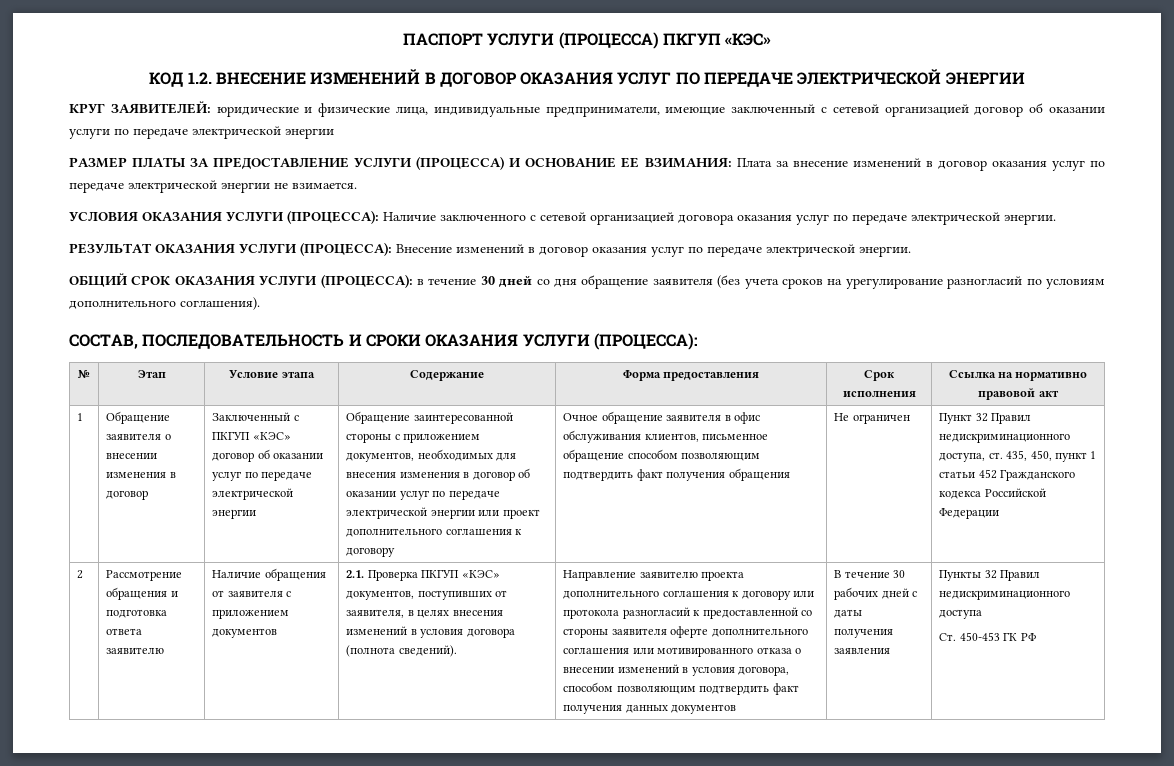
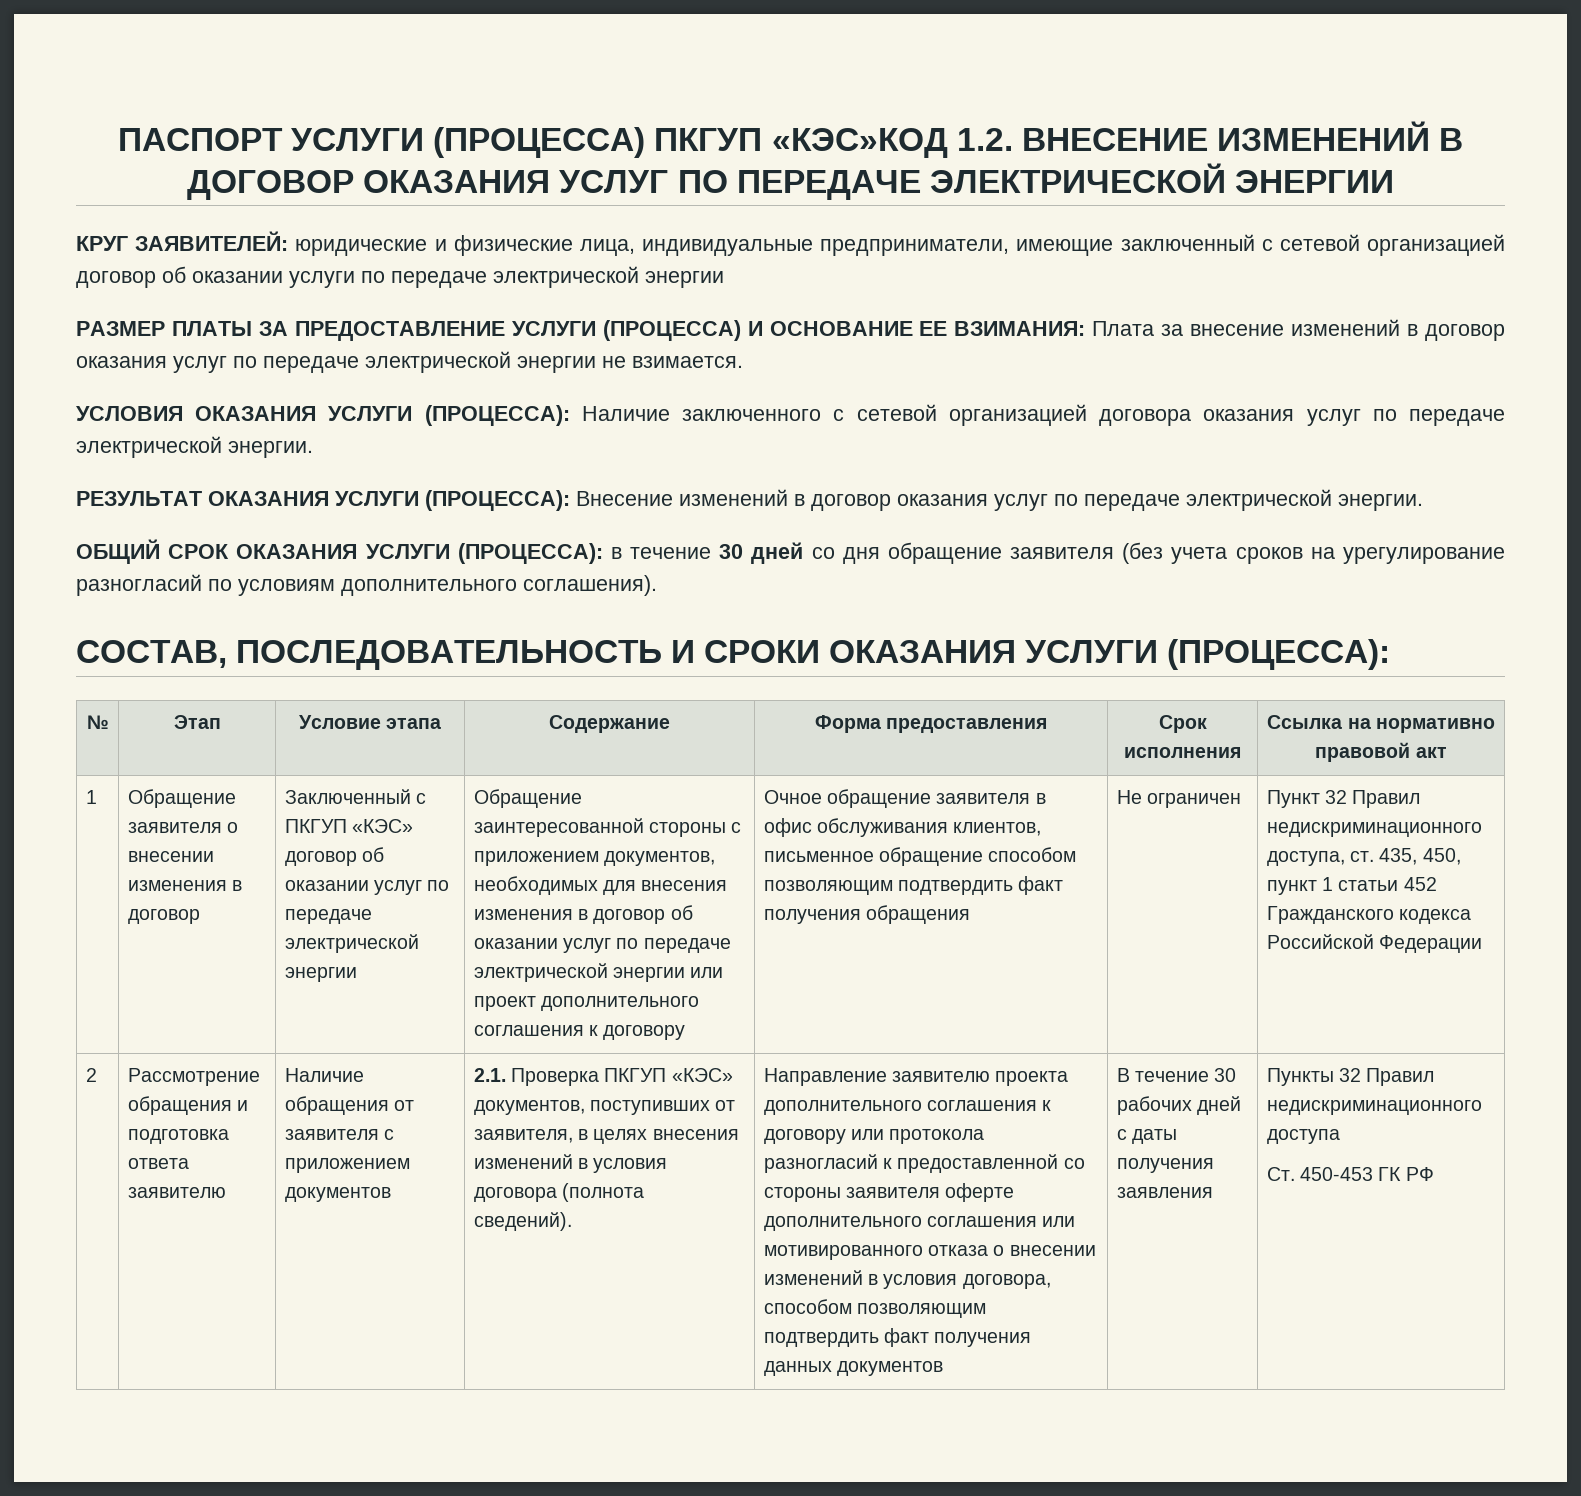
[725,33,772,46] [149,72,184,87] «КЭС» // КОД -> [771,128,948,158] «КЭС»КОД

